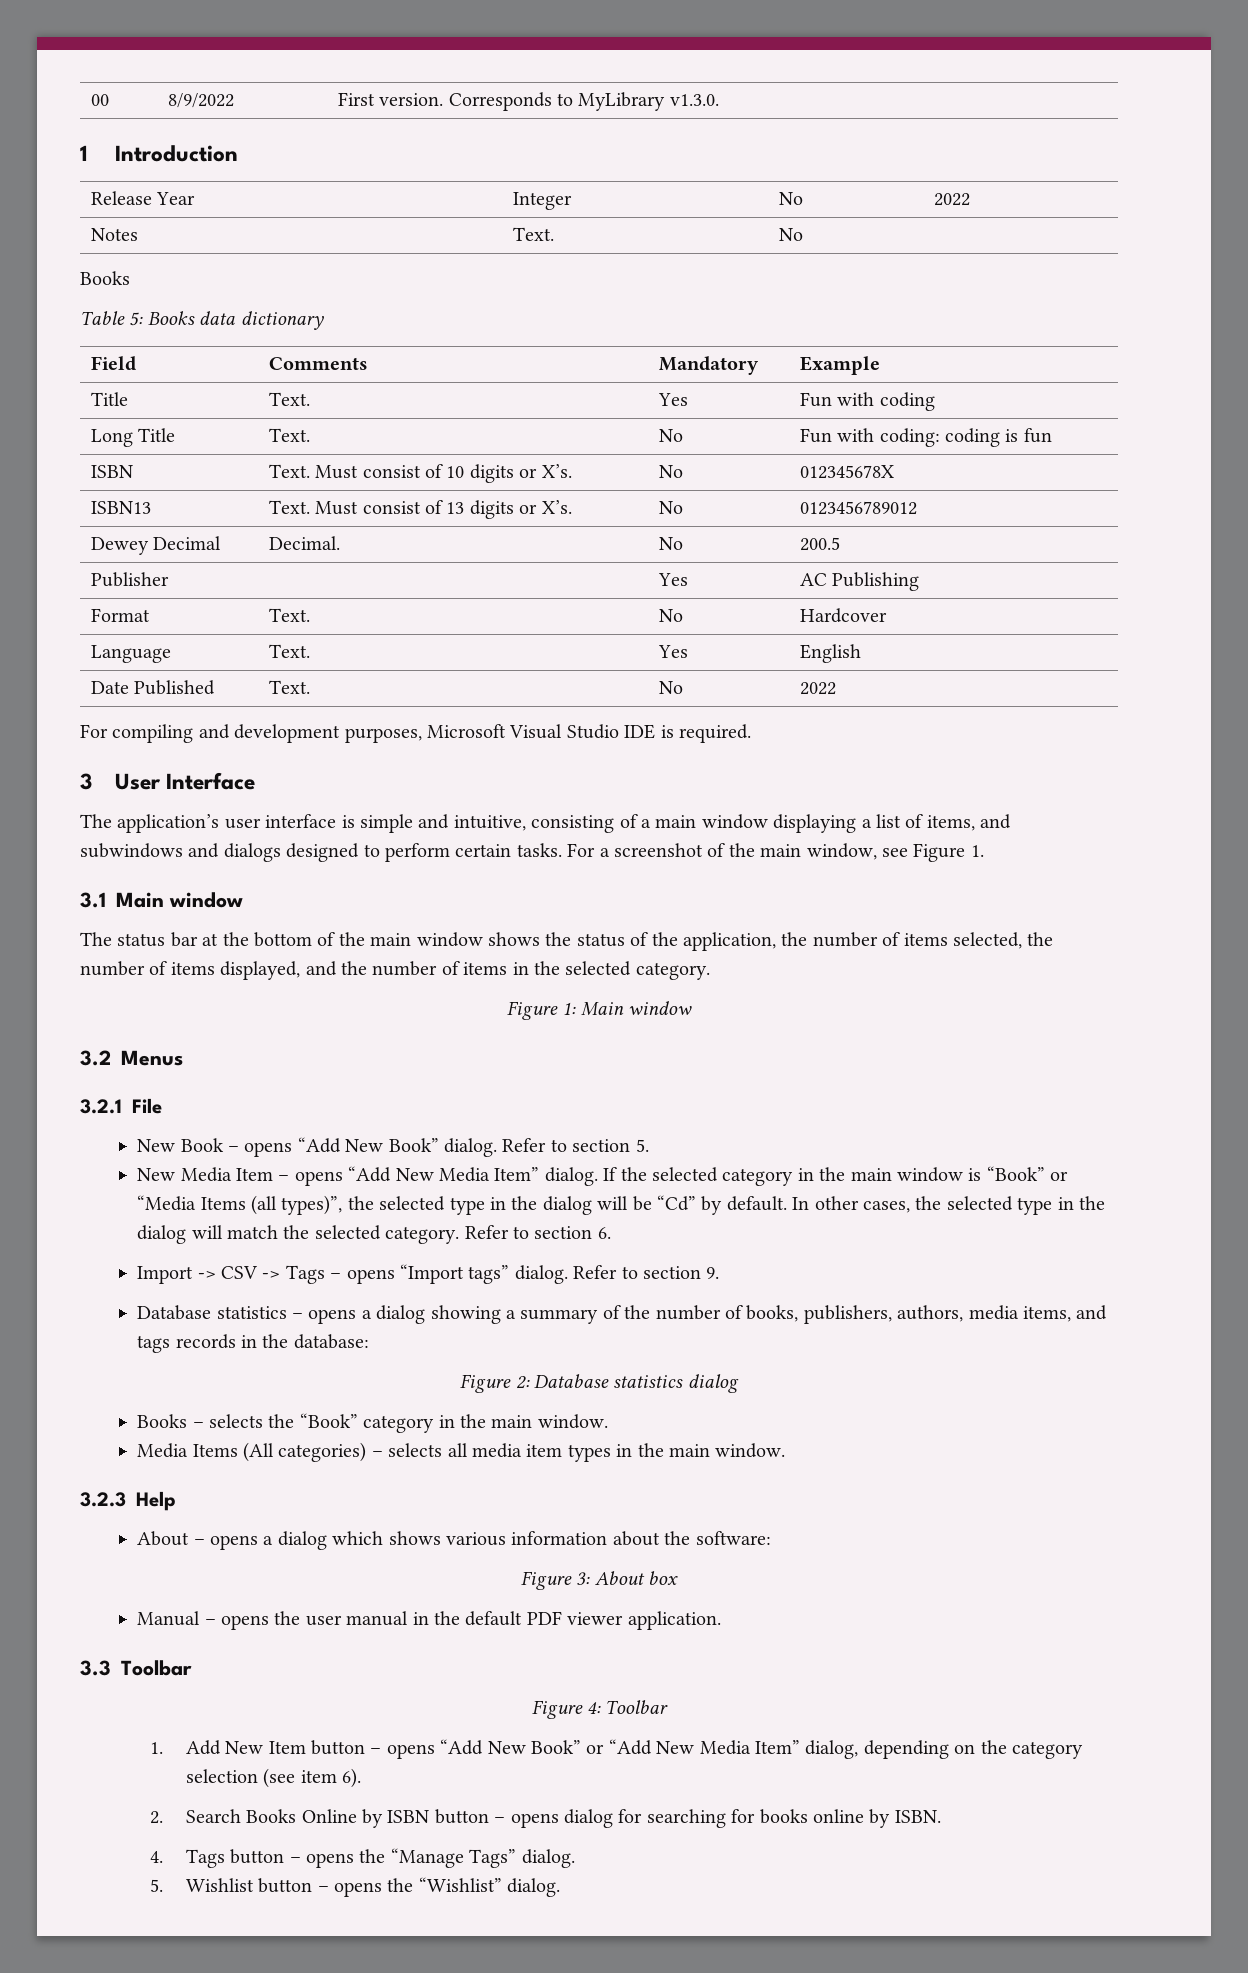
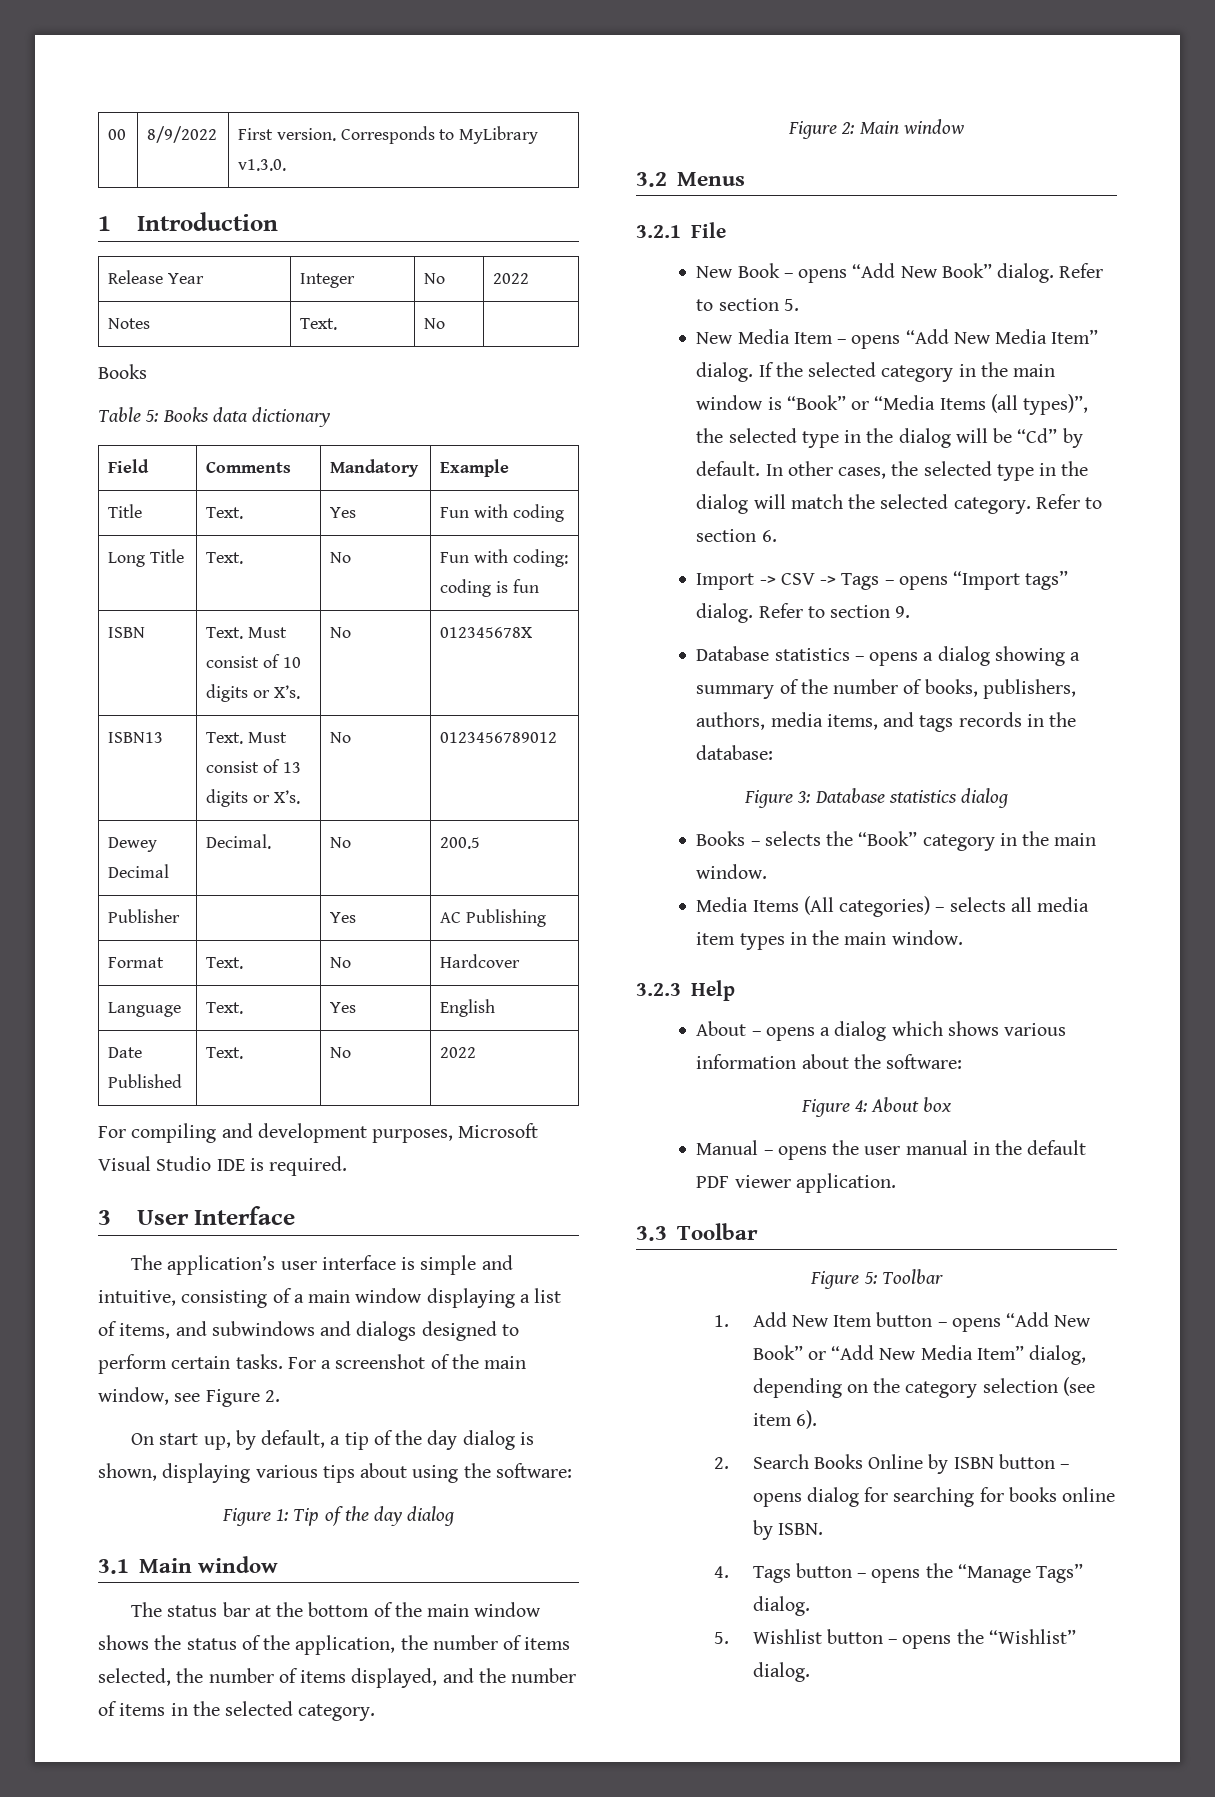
[970,845,984,857] 1. -> [264,1390,280,1402] [131,1430,534,1450] [98,1463,572,1483] [221,1506,455,1526] 2. // On start up, by default, a tip of the day dialog is shown, displaying various tips about using the software: // Figure 1: Tip of the day dialog
[562,1002,577,1015] 1: -> [841,122,855,134] 2:
[515,1376,530,1389] 2: -> [797,791,811,803] 3:
[576,1572,591,1585] 3: -> [854,1100,867,1112] 4:
[587,1702,601,1714] 4: -> [863,1272,877,1284] 5:

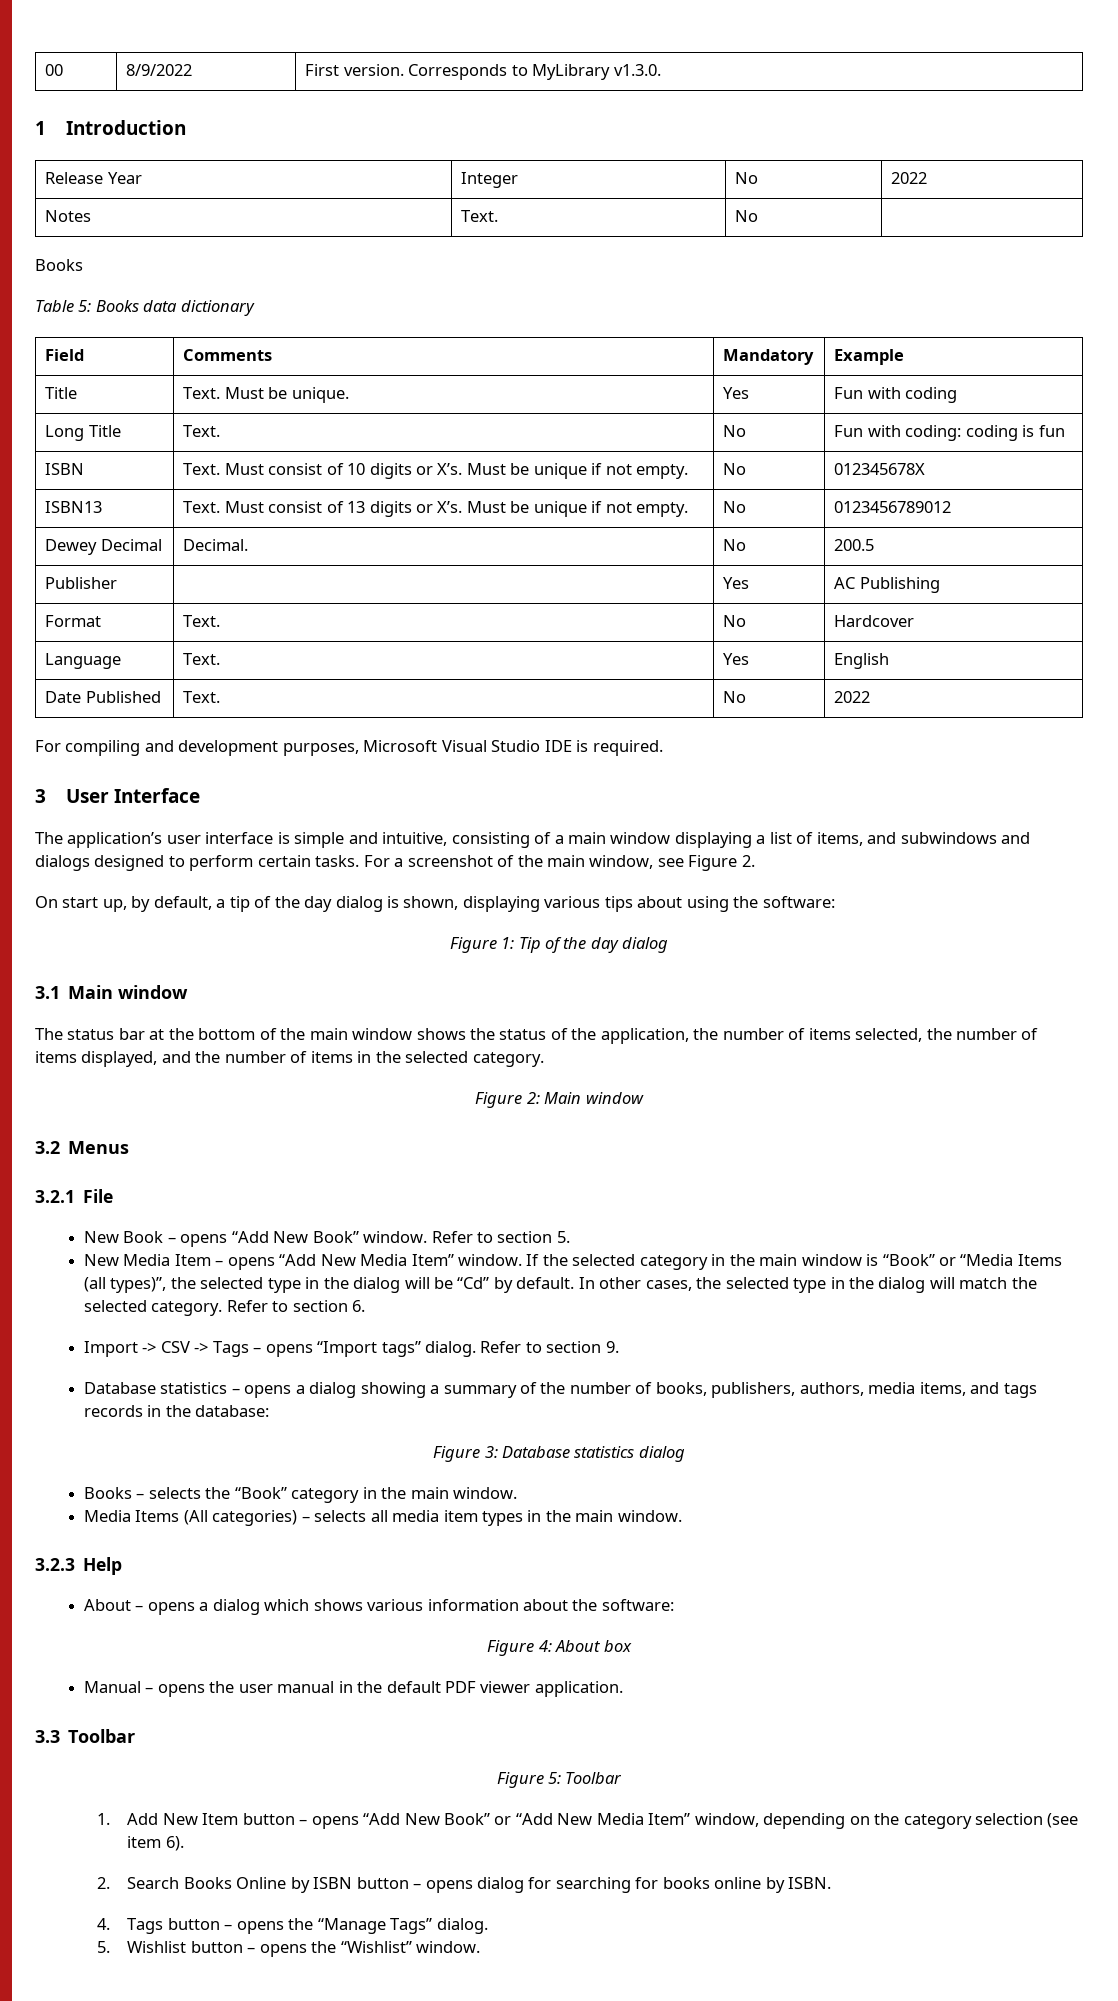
(244, 513) none -> [224,387,349,403] Must be unique.
(300, 692) none -> [466,463,689,479] Must be unique if not empty.
(300, 797) none -> [466,501,689,517] Must be unique if not empty.
[997,263,1055,283] dialog. -> [363,1231,428,1243] window.
[696,362,754,382] dialog. -> [458,1254,523,1266] window.
[1029,1345,1087,1365] dialog, -> [694,1813,759,1827] window,
[752,1662,810,1682] dialog. -> [416,1941,481,1953] window.

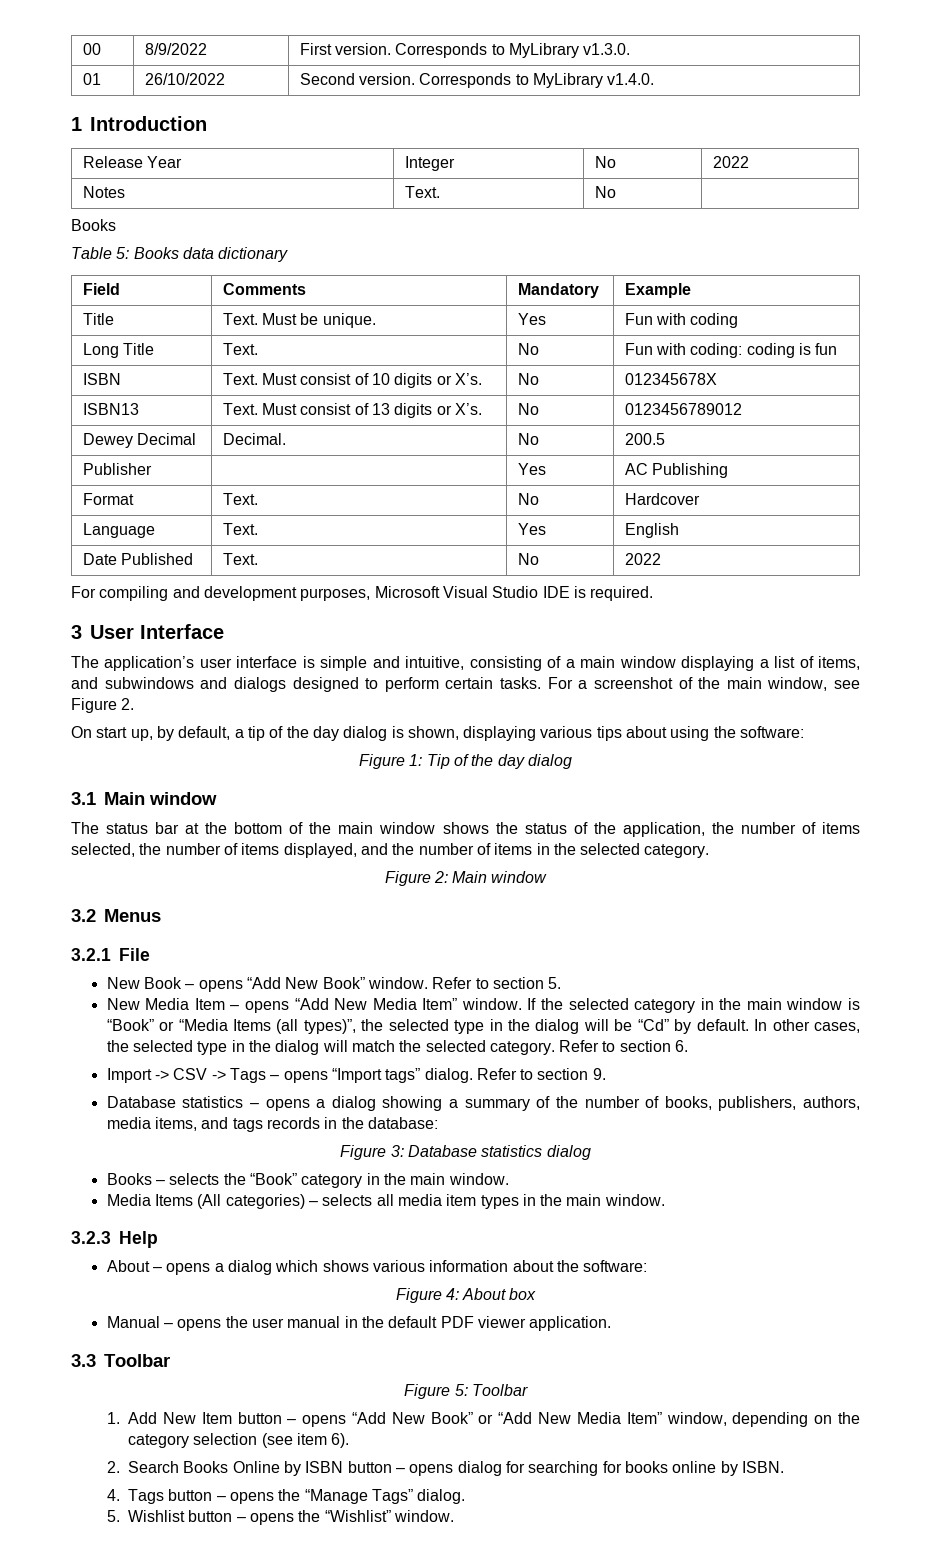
(661, 70) none -> [82,73,101,85] [144,73,225,85] [299,73,655,88] // 01 | 26/10/2022 | Second version. Corresponds to MyLibrary v1.4.0.
[466,463,689,479] Must be unique if not empty. -> (482, 379) none
[466,501,689,517] Must be unique if not empty. -> (482, 409) none

